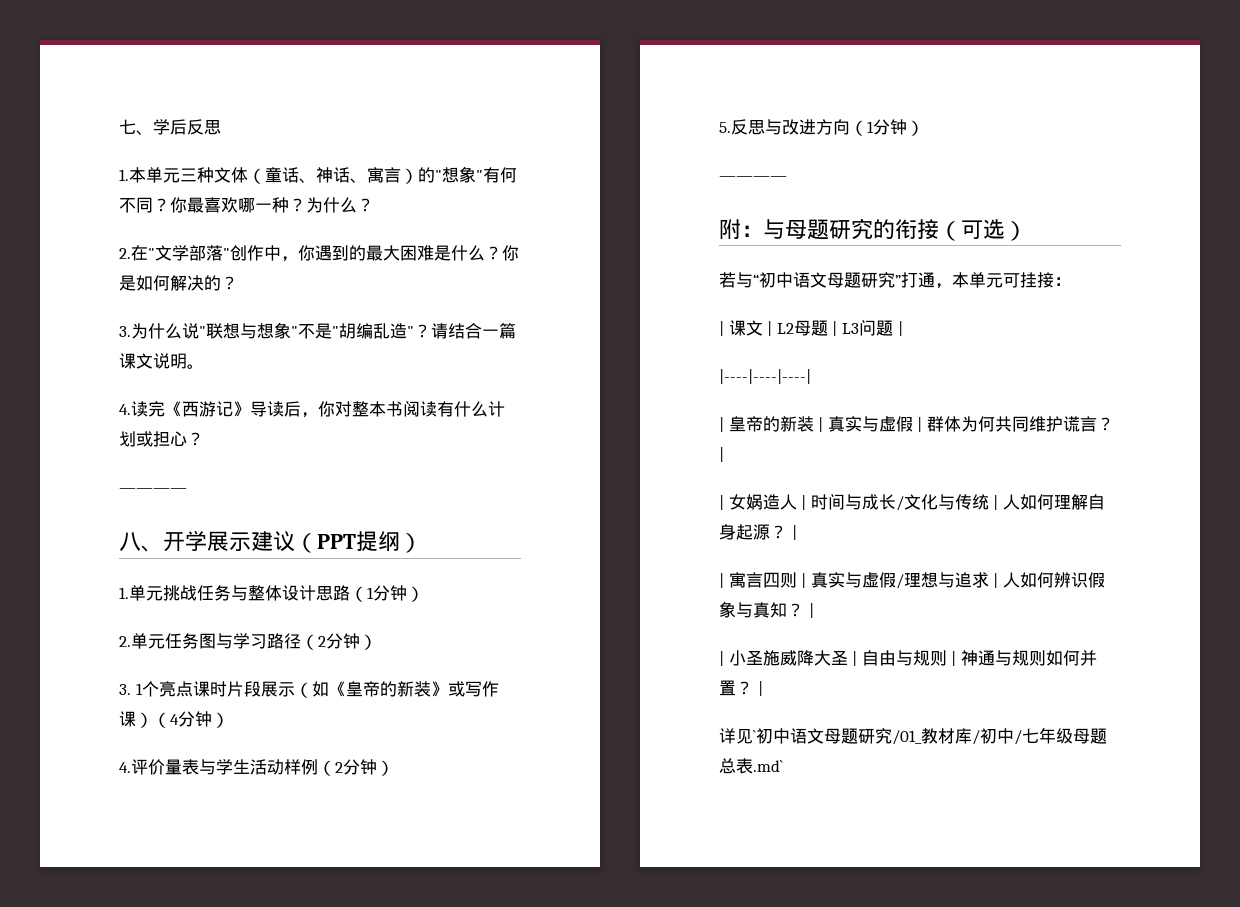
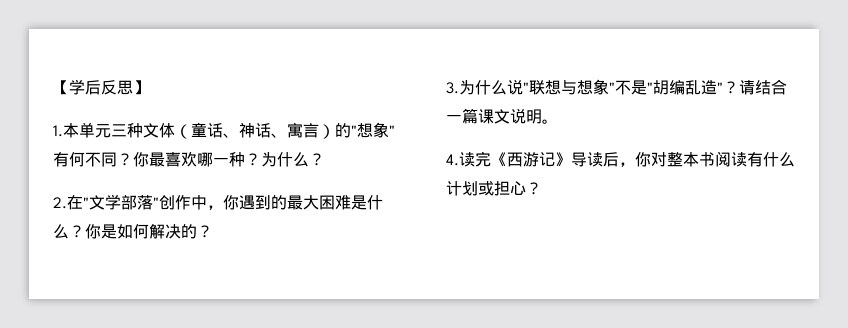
[119,119,153,135] 七、 -> [53,80,69,95] 【
(221, 127) none -> [133,80,149,95] 】
[119,488,187,493] [119,531,422,553] [119,585,424,602] [119,633,377,650] [119,681,499,698] [119,711,229,728] [119,759,394,776] [719,119,924,136] [719,176,787,181] [719,218,1027,241] [719,272,1071,289] [719,320,903,336] [719,369,811,384] [719,416,1114,432] [719,447,724,462] [719,494,1105,511] [719,524,797,540] [719,572,1105,589] [719,601,814,618] [719,650,1097,666] [719,680,763,696] [719,727,1107,745] [719,758,783,774] // ———— // 八、开学展示建议（PPT提纲） // 1.单元挑战任务与整体设计思路（1分钟） // 2.单元任务图与学习路径（2分钟） // 3. 1个亮点课时片段展示（如《皇帝的新装》或写作课）（4分钟） // 4.评价量表与学生活动样例（2分钟） // 5.反思与改进方向（1分钟） // ———— // 附：与母题研究的衔接（可选） // 若与“初中语文母题研究”打通，本单元可挂接： // | 课文 | L2母题 | L3问题 | // |----|----|----| // | 皇帝的新装 | 真实与虚假 | 群体为何共同维护谎言？ | // | 女娲造人 | 时间与成长/文化与传统 | 人如何理解自身起源？ | // | 寓言四则 | 真实与虚假/理想与追求 | 人如何辨识假象与真知？ | // | 小圣施威降大圣 | 自由与规则 | 神通与规则如何并置？ | // 详见`初中语文母题研究/01_教材库/初中/七年级母题总表.md` -> (542, 188) none

